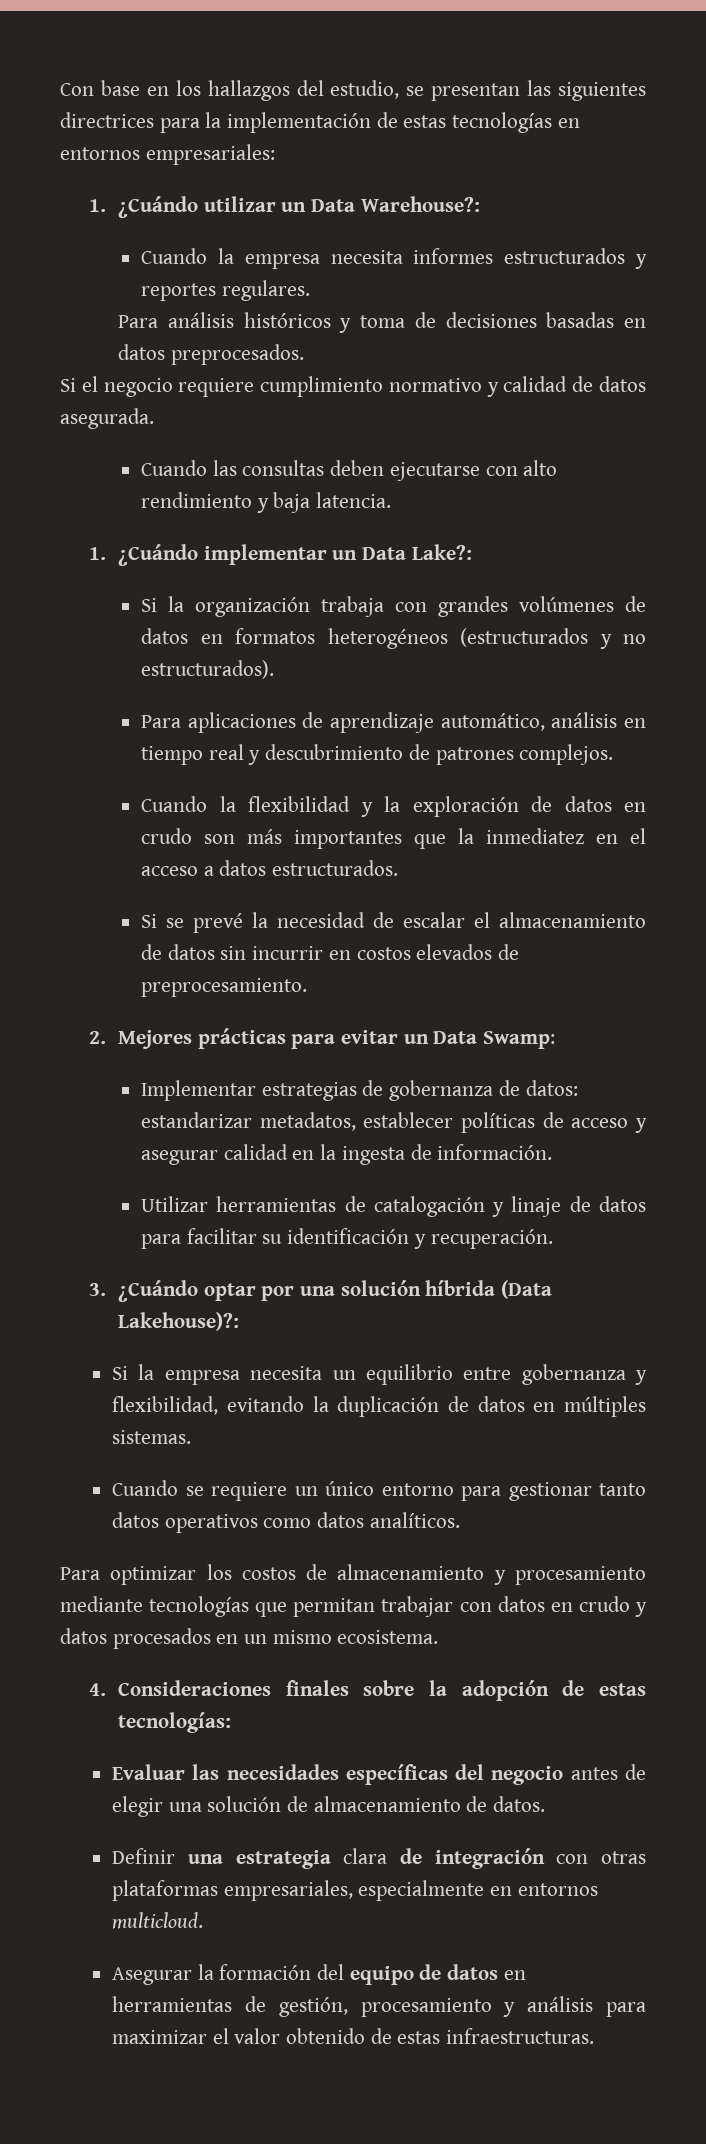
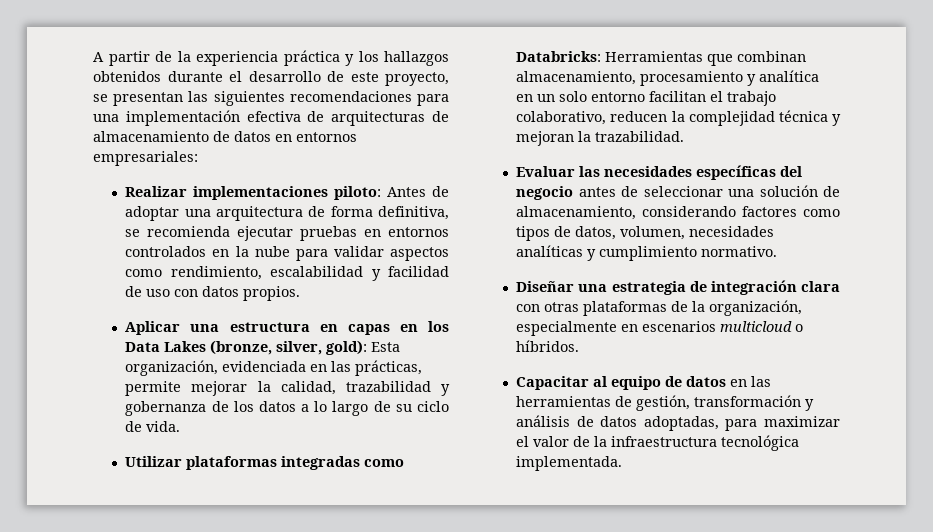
[60,80,646,101] [60,112,580,133] [60,144,275,165] [89,196,480,218] [141,248,647,269] [141,280,310,301] [118,312,646,333] [118,344,304,365] [60,376,646,397] [60,408,154,429] [141,460,558,481] [141,492,392,513] [89,544,472,566] [141,596,646,617] [141,628,646,649] [141,660,275,679] [141,712,646,733] [141,744,614,765] [141,796,646,817] [141,828,646,849] [141,860,399,876] [141,912,646,933] [141,944,519,960] [141,978,308,997] [89,1028,556,1049] [141,1080,578,1101] [141,1112,647,1133] [141,1144,553,1165] [141,1196,646,1217] [141,1228,553,1249] [89,1280,553,1302] [118,1312,240,1331] [112,1364,647,1385] [112,1396,646,1417] [112,1430,192,1444] [112,1480,646,1501] [112,1512,460,1533] [60,1564,646,1585] [60,1596,647,1617] [60,1628,439,1649] [89,1680,646,1701] [118,1712,232,1733] Con base en los hallazgos del estudio, se presentan las siguientes directrices para la implementación de estas tecnologías en entornos empresariales: // 1. ¿Cuándo utilizar un Data Warehouse?: // Cuando la empresa necesita informes estructurados y reportes regulares. // Para análisis históricos y toma de decisiones basadas en datos preprocesados. // Si el negocio requiere cumplimiento normativo y calidad de datos asegurada. // Cuando las consultas deben ejecutarse con alto rendimiento y baja latencia. // 1. ¿Cuándo implementar un Data Lake?: // Si la organización trabaja con grandes volúmenes de datos en formatos heterogéneos (estructurados y no estructurados). // Para aplicaciones de aprendizaje automático, análisis en tiempo real y descubrimiento de patrones complejos. // Cuando la flexibilidad y la exploración de datos en crudo son más importantes que la inmediatez en el acceso a datos estructurados. // Si se prevé la necesidad de escalar el almacenamiento de datos sin incurrir en costos elevados de preprocesamiento. // 2. Mejores prácticas para evitar un Data Swamp: // Implementar estrategias de gobernanza de datos: estandarizar metadatos, establecer políticas de acceso y asegurar calidad en la ingesta de información. // Utilizar herramientas de catalogación y linaje de datos para facilitar su identificación y recuperación. // 3. ¿Cuándo optar por una solución híbrida (Data Lakehouse)?: // Si la empresa necesita un equilibrio entre gobernanza y flexibilidad, evitando la duplicación de datos en múltiples sistemas. // Cuando se requiere un único entorno para gestionar tanto datos operativos como datos analíticos. // Para optimizar los costos de almacenamiento y procesamiento mediante tecnologías que permitan trabajar con datos en crudo y datos procesados en un mismo ecosistema. // 4. Consideraciones finales sobre la adopción de estas tecnologías: -> [93,50,449,66] [93,71,449,86] [93,91,449,106] [93,110,450,126] [93,131,357,142] [93,151,198,166] [125,186,449,200] [125,206,449,221] [125,226,449,241] [125,246,450,261] [125,266,449,281] [125,286,301,301] [125,321,449,335] [125,340,401,355] [125,360,423,376] [125,381,450,396] [125,401,449,416] [125,421,181,432] [125,456,405,470] [516,51,807,66] [516,70,820,86] [516,91,777,106] [516,110,841,126] [516,131,685,146] A partir de la experiencia práctica y los hallazgos obtenidos durante el desarrollo de este proyecto, se presentan las siguientes recomendaciones para una implementación efectiva de arquitecturas de almacenamiento de datos en entornos empresariales: // Realizar implementaciones piloto: Antes de adoptar una arquitectura de forma definitiva, se recomienda ejecutar pruebas en entornos controlados en la nube para validar aspectos como rendimiento, escalabilidad y facilidad de uso con datos propios. // Aplicar una estructura en capas en los Data Lakes (bronze, silver, gold): Esta organización, evidenciada en las prácticas, permite mejorar la calidad, trazabilidad y gobernanza de los datos a lo largo de su ciclo de vida. // Utilizar plataformas integradas como Databricks: Herramientas que combinan almacenamiento, procesamiento y analítica en un solo entorno facilitan el trabajo colaborativo, reducen la complejidad técnica y mejoran la trazabilidad.
[112,1796,164,1817] elegir -> [643,186,723,197] seleccionar
[313,1796,546,1812] [112,1848,176,1864] almacenamiento de datos. // Definir -> [516,206,840,220] [516,226,775,241] [516,245,778,261] [516,281,575,292] almacenamiento, considerando factores como tipos de datos, volumen, necesidades analíticas y cumplimiento normativo. // Diseñar
[343,1848,388,1864] clara -> (686, 288) none
(545, 1858) none -> [801,281,840,292] clara
[223,1880,598,1901] [112,1912,204,1929] [112,1964,345,1985] empresariales, especialmente en entornos multicloud. // Asegurar la formación del -> [671,300,803,316] [516,321,804,336] [516,340,580,352] [516,376,608,390] de la organización, especialmente en escenarios multicloud o híbridos. // Capacitar al
(526, 1975) none -> [751,376,772,387] las
[360,1998,492,2017] procesamiento -> [694,395,802,407] transformación
(594, 2004) none -> [576,416,719,431] de datos adoptadas,
[286,2028,595,2044] obtenido de estas infraestructuras. -> [573,435,800,451] [516,456,623,471] de la infraestructura tecnológica implementada.

